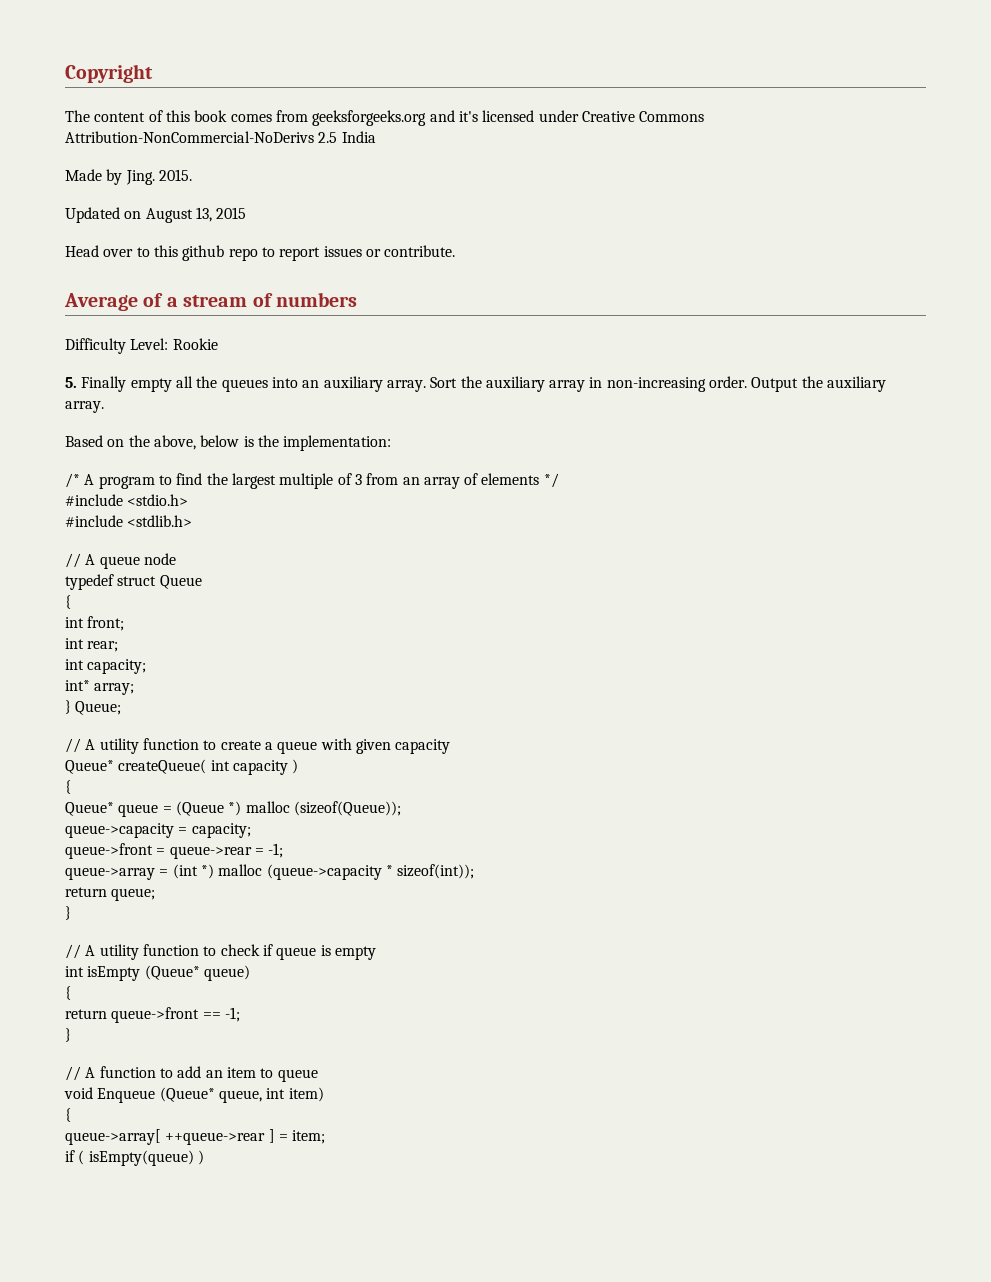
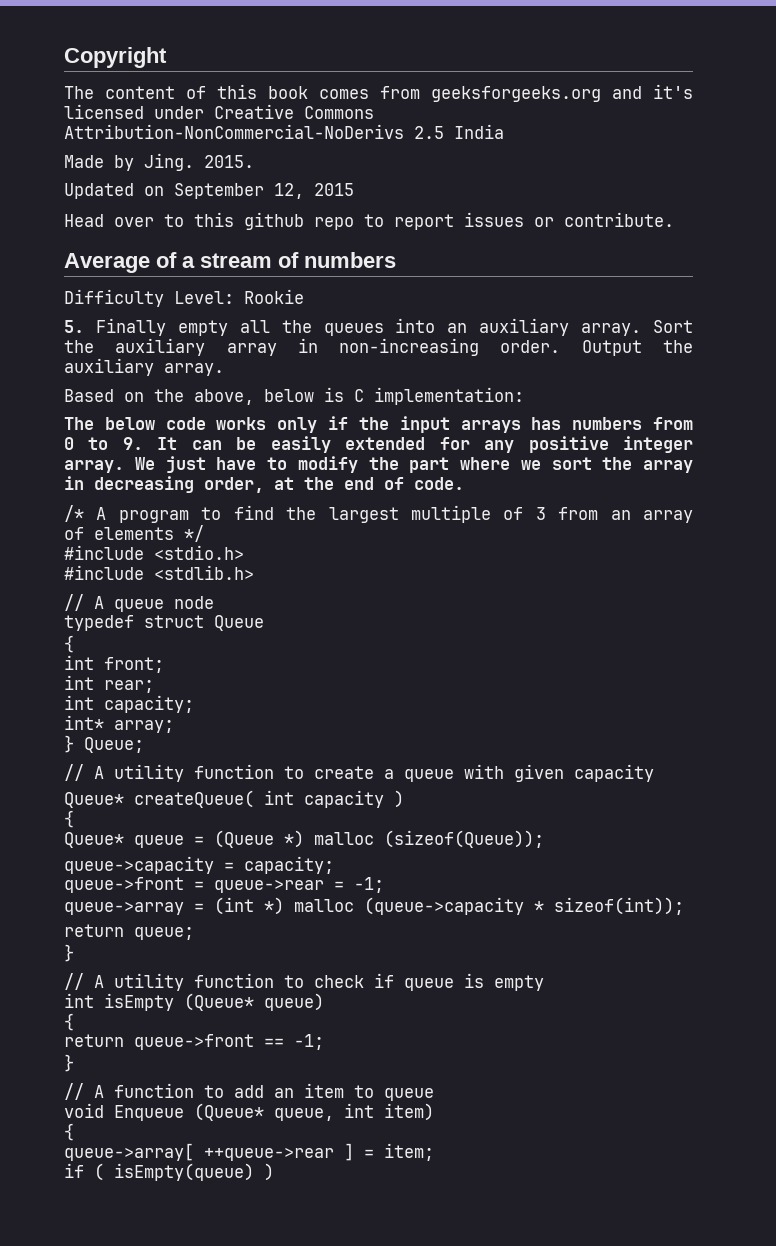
[145,207,212,223] August 13, -> [174,183,304,199] September 12,
[257,435,392,451] the implementation: -> [354,387,524,405] [64,416,693,433] [64,436,693,453] [64,456,693,473] [64,476,464,493] C implementation: // The below code works only if the input arrays has numbers from 0 to 9. It can be easily extended for any positive integer array. We just have to modify the part where we sort the array in decreasing order, at the end of code.

